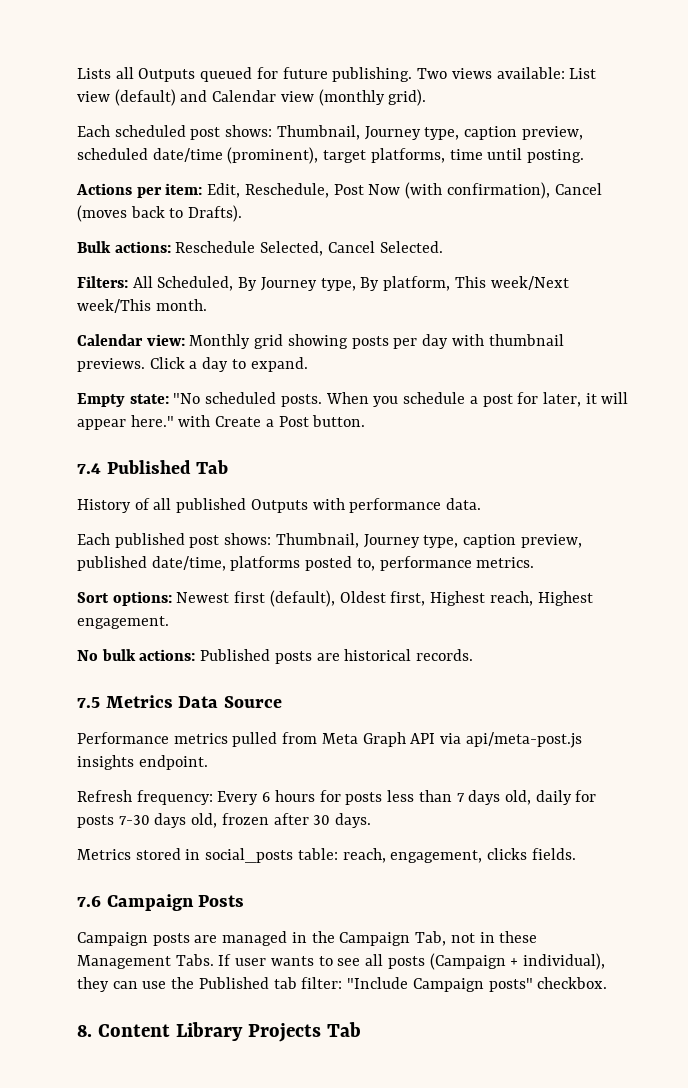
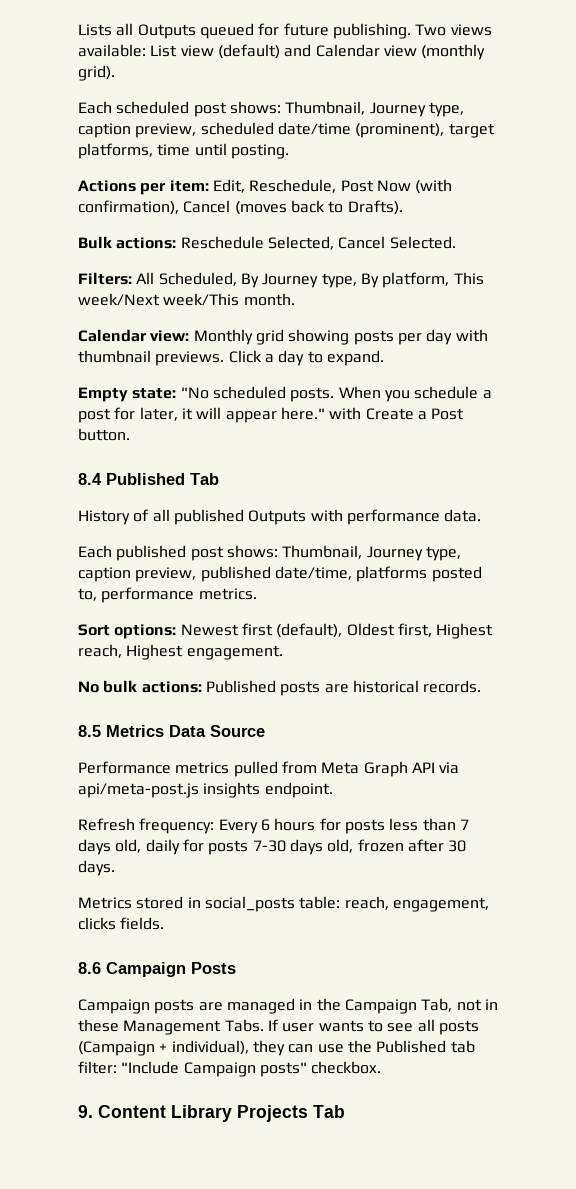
[77,463,101,474] 7.4 -> [78,473,102,485] 8.4
[77,697,100,708] 7.5 -> [78,725,101,737] 8.5
[77,896,101,907] 7.6 -> [78,962,101,974] 8.6
[77,1024,92,1037] 8. -> [78,1105,93,1118] 9.

